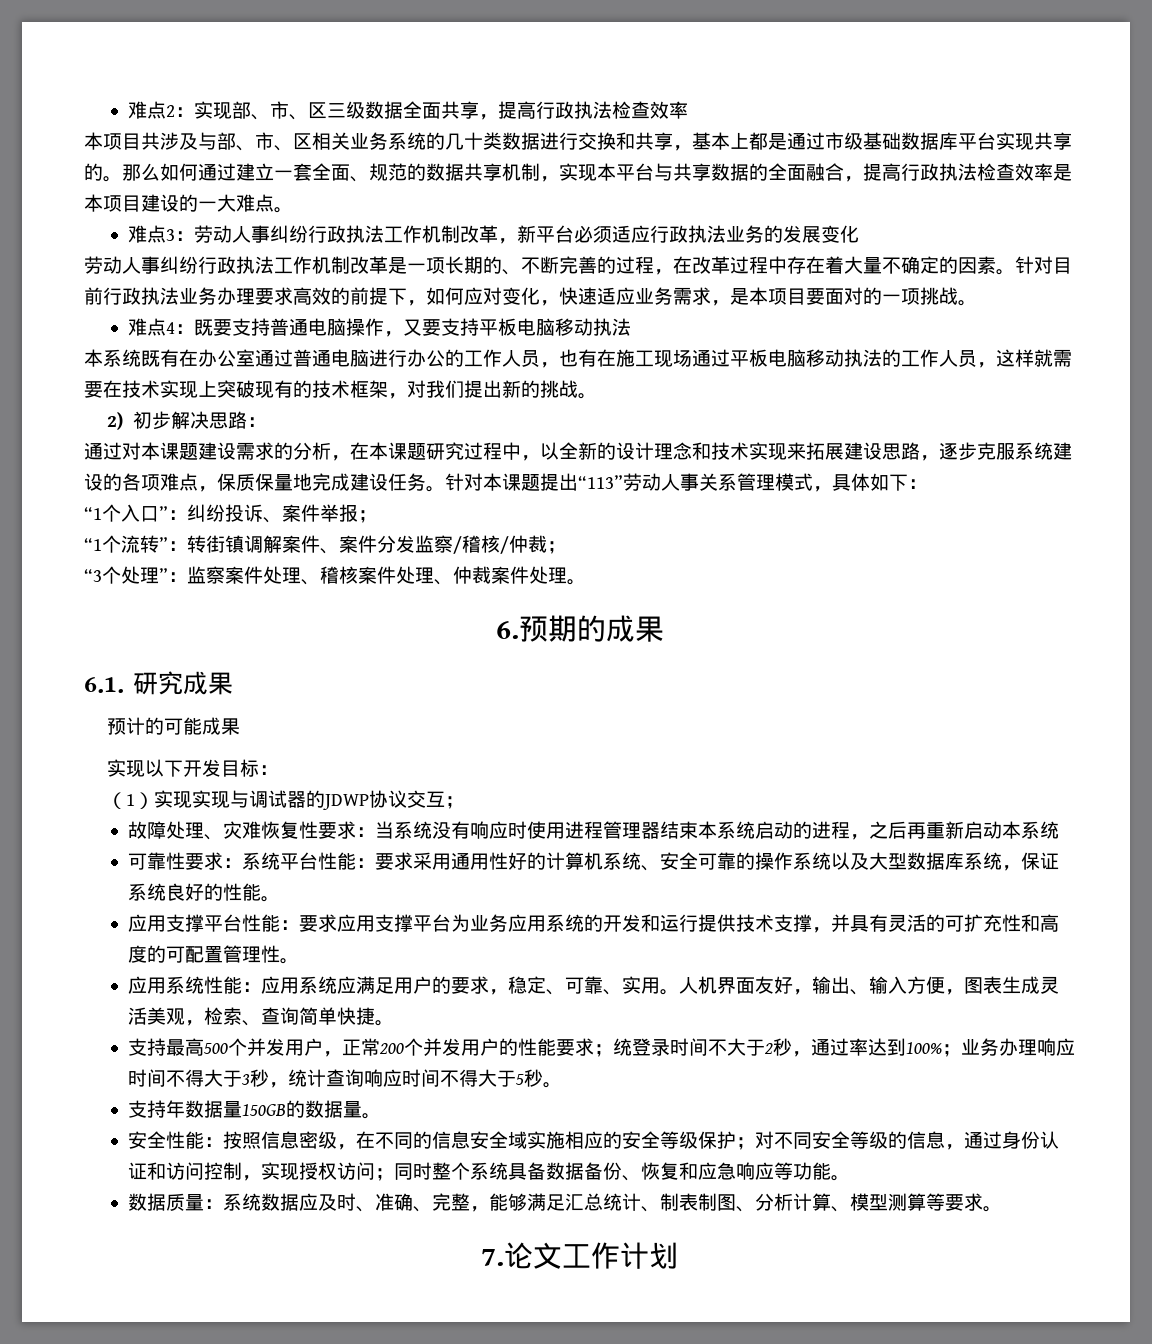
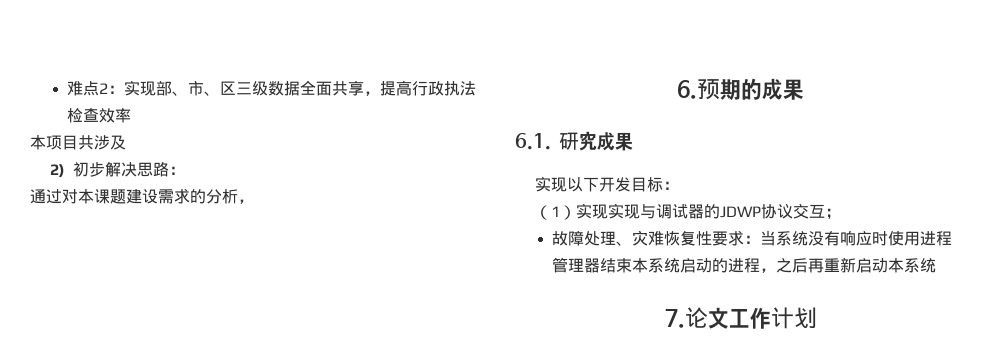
[198,132,1072,151] [84,163,1072,182] [84,194,293,213] [127,225,859,244] [84,256,1072,275] [84,287,977,306] [127,318,631,337] [84,349,1072,368] [84,380,597,399] 与部、市、区相关业务系统的几十类数据进行交换和共享，基本上都是通过市级基础数据库平台实现共享的。那么如何通过建立一套全面、规范的数据共享机制，实现本平台与共享数据的全面融合，提高行政执法检查效率是本项目建设的一大难点。 // 难点3：劳动人事纠纷行政执法工作机制改革，新平台必须适应行政执法业务的发展变化 // 劳动人事纠纷行政执法工作机制改革是一项长期的、不断完善的过程，在改革过程中存在着大量不确定的因素。针对目前行政执法业务办理要求高效的前提下，如何应对变化，快速适应业务需求，是本项目要面对的一项挑战。 // 难点4：既要支持普通电脑操作，又要支持平板电脑移动执法 // 本系统既有在办公室通过普通电脑进行办公的工作人员，也有在施工现场通过平板电脑移动执法的工作人员，这样就需要在技术实现上突破现有的技术框架，对我们提出新的挑战。 -> (126, 142) none
[350,442,1072,461] [84,473,927,492] [84,504,377,523] [84,535,566,554] [84,566,586,585] 在本课题研究过程中，以全新的设计理念和技术实现来拓展建设思路，逐步克服系统建设的各项难点，保质保量地完成建设任务。针对本课题提出“113”劳动人事关系管理模式，具体如下： // “1个入口”：纠纷投诉、案件举报； // “1个流转”：转街镇调解案件、案件分发监察/稽核/仲裁； // “3个处理”：监察案件处理、稽核案件处理、仲裁案件处理。 -> (254, 201) none
[107,717,241,735] // 预计的可能成果 -> (633, 141) none
[127,852,1059,871] [127,883,280,902] [127,914,1059,933] [127,945,299,964] [127,976,1059,995] [127,1007,394,1026] [127,1038,1075,1057] [127,1069,562,1088] [127,1100,381,1119] [127,1131,1059,1150] [127,1162,850,1181] [127,1193,1002,1212] // 可靠性要求：系统平台性能：要求采用通用性好的计算机系统、安全可靠的操作系统以及大型数据库系统，保证系统良好的性能。 // 应用支撑平台性能：要求应用支撑平台为业务应用系统的开发和运行提供技术支撑，并具有灵活的可扩充性和高度的可配置管理性。 // 应用系统性能：应用系统应满足用户的要求，稳定、可靠、实用。人机界面友好，输出、输入方便，图表生成灵活美观，检索、查询简单快捷。 // 支持最高500个并发用户，正常200个并发用户的性能要求；统登录时间不大于2秒，通过率达到100%；业务办理响应时间不得大于3秒，统计查询响应时间不得大于5秒。 // 支持年数据量150GB的数据量。 // 安全性能：按照信息密级，在不同的信息安全域实施相应的安全等级保护；对不同安全等级的信息，通过身份认证和访问控制，实现授权访问；同时整个系统具备数据备份、恢复和应急响应等功能。 // 数据质量：系统数据应及时、准确、完整，能够满足汇总统计、制表制图、分析计算、模型测算等要求。 -> (937, 265) none

